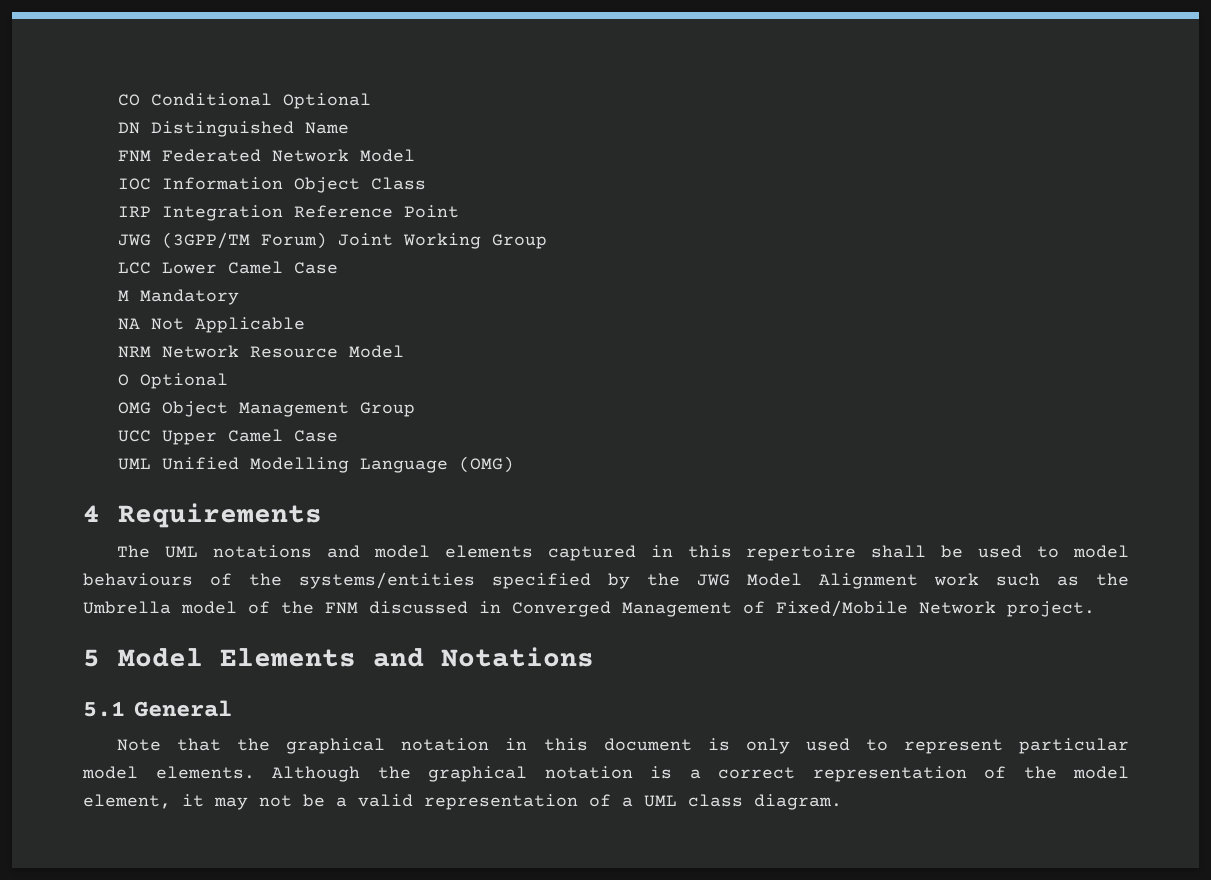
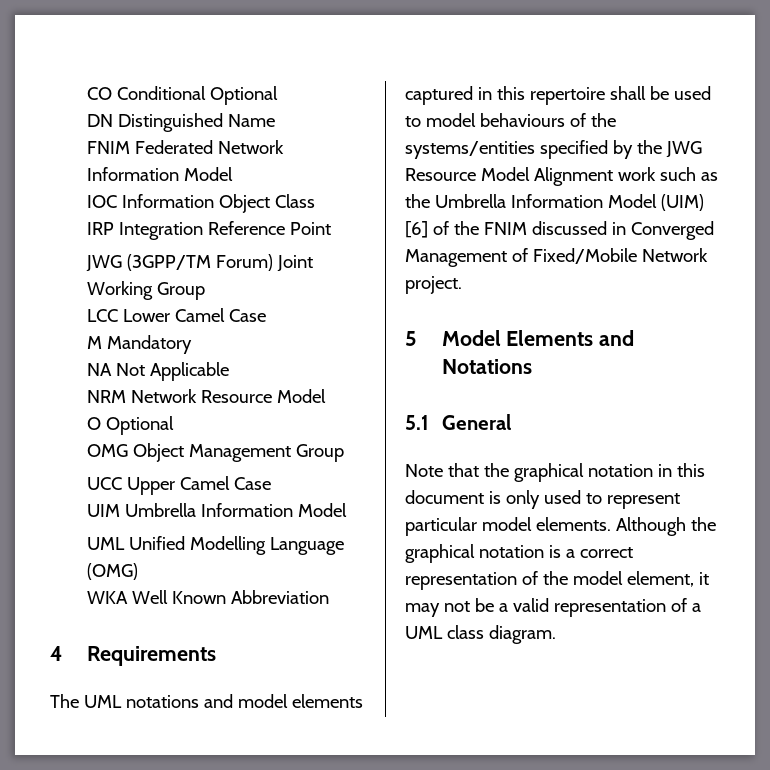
[118,150,152,162] FNM -> [86,141,130,154] FNIM
(350, 155) none -> [86,167,179,181] Information
(339, 436) none -> [86,503,347,517] // UIM Umbrella Information Model
(515, 464) none -> [86,590,329,604] // WKA Well Known Abbreviation
(730, 580) none -> [405,168,476,181] Resource
[181,601,358,614] model of the FNM -> [510,194,704,211] [405,221,527,238] Information Model (UIM) [6] of the FNIM

